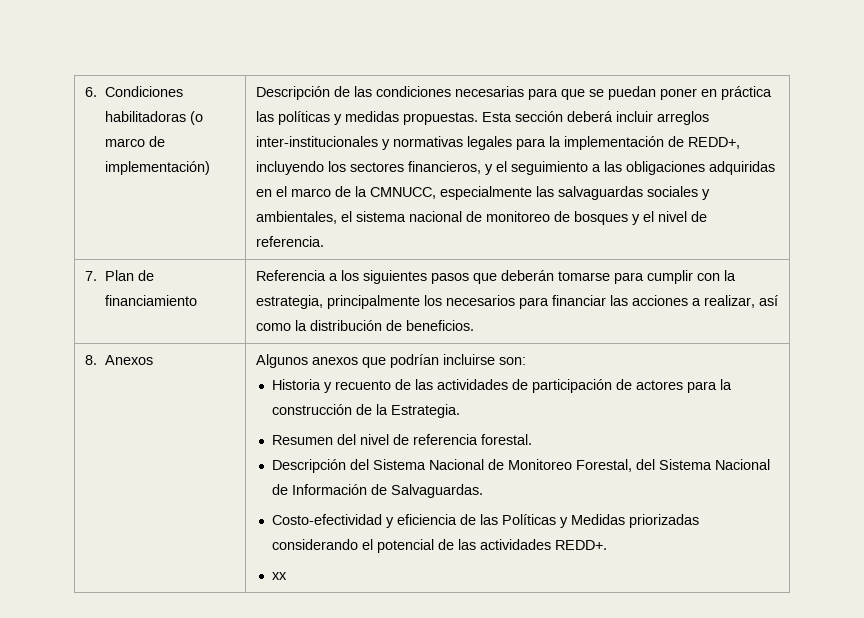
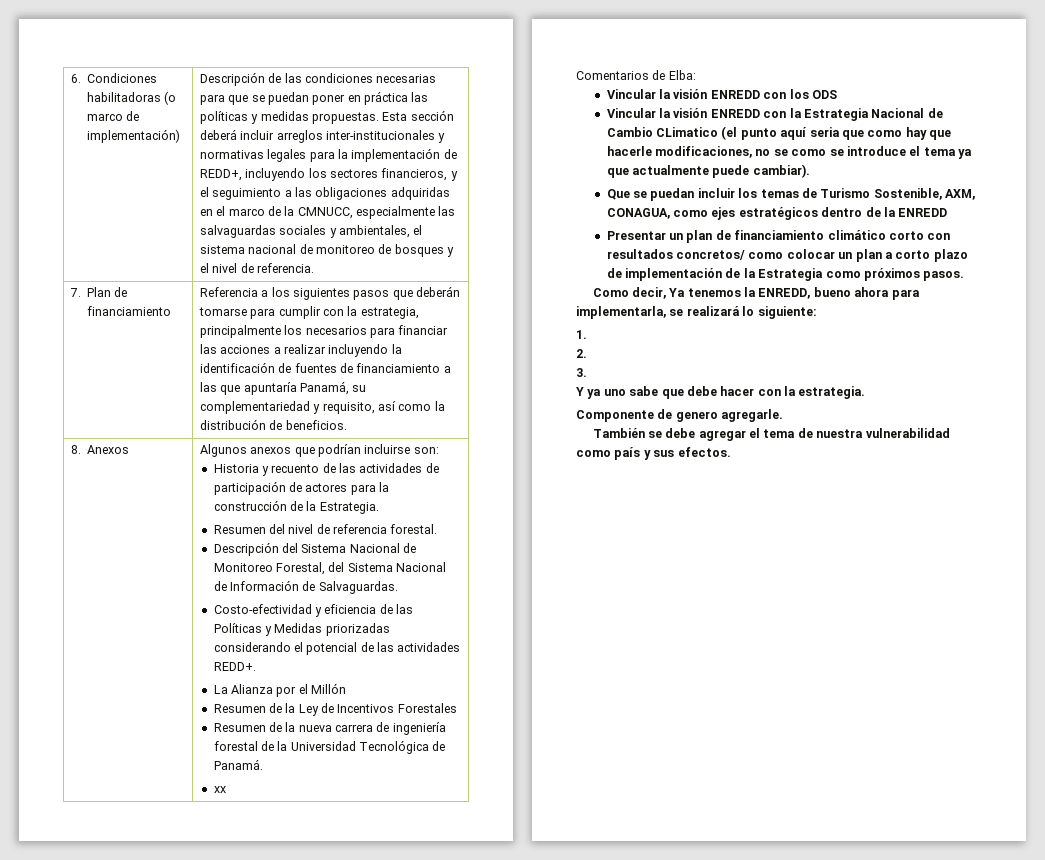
[704,295,756,308] realizar, -> [283,344,402,357] [199,362,451,373] [199,381,367,395] [199,401,375,414] realizar incluyendo la identificación de fuentes de financiamiento a las que apuntaría Panamá, su complementariedad y requisito,
[272,572,288,580] xx -> [213,683,347,697] [213,703,457,716] [213,722,446,735] [213,740,446,754] [213,759,263,770] [213,786,226,793] [576,70,696,80] [606,89,837,99] [606,108,943,121] [606,126,952,140] [606,146,973,159] [606,164,810,178] [606,188,976,201] [606,207,948,220] [606,230,951,243] [606,249,968,262] [606,268,965,281] [592,287,920,300] [576,306,817,319] [576,330,587,339] [576,349,587,358] [576,368,587,377] [576,386,866,399] [576,409,784,422] [592,428,950,441] [576,447,731,460] La Alianza por el Millón // Resumen de la Ley de Incentivos Forestales // Resumen de la nueva carrera de ingeniería forestal de la Universidad Tecnológica de Panamá. // xx // Comentarios de Elba: // Vincular la visión ENREDD con los ODS // Vincular la visión ENREDD con la Estrategia Nacional de Cambio CLimatico (el punto aquí seria que como hay que hacerle modificaciones, no se como se introduce el tema ya que actualmente puede cambiar). // Que se puedan incluir los temas de Turismo Sostenible, AXM, CONAGUA, como ejes estratégicos dentro de la ENREDD // Presentar un plan de financiamiento climático corto con resultados concretos/ como colocar un plan a corto plazo de implementación de la Estrategia como próximos pasos. // Como decir, Ya tenemos la ENREDD, bueno ahora para implementarla, se realizará lo siguiente: // 1. // 2. // 3. // Y ya uno sabe que debe hacer con la estrategia. // Componente de genero agregarle. // También se debe agregar el tema de nuestra vulnerabilidad como país y sus efectos.

